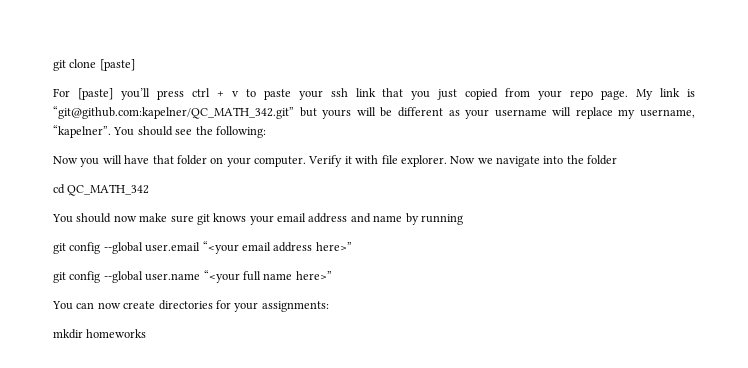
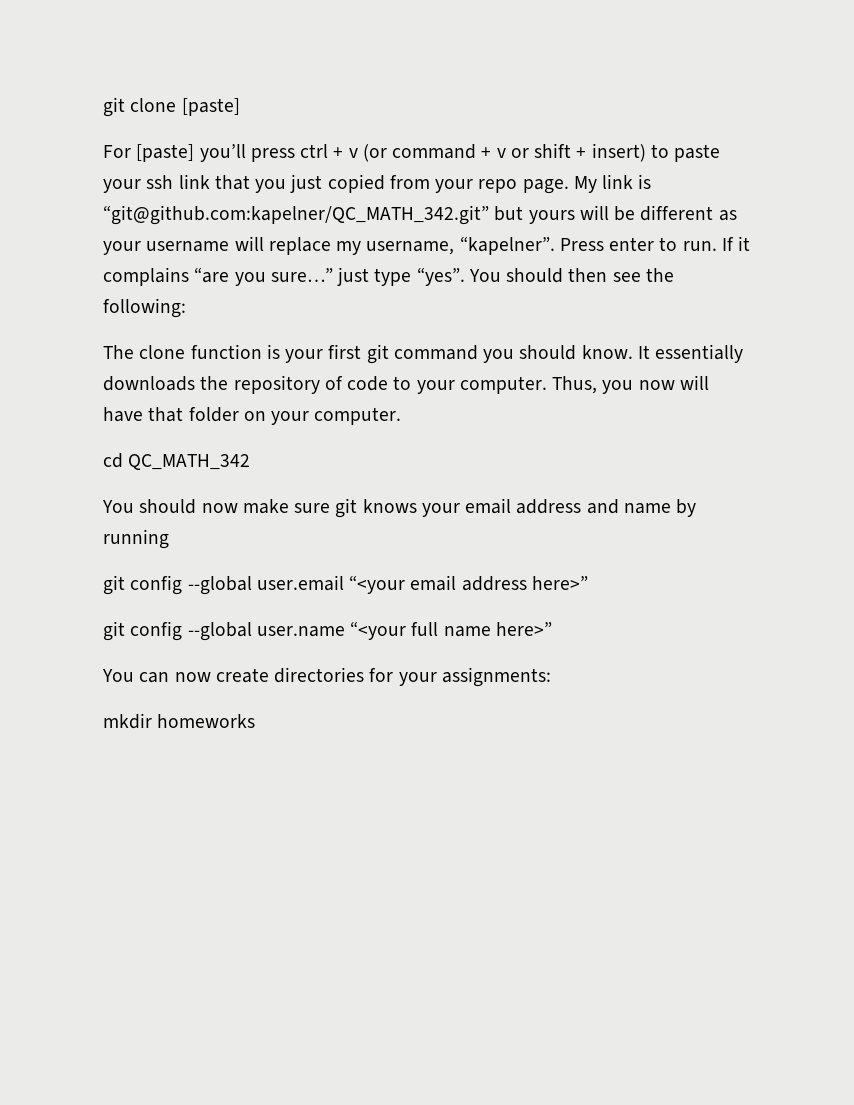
(239, 94) none -> [362,143,646,162] (or command + v or shift + insert)
[113,126,173,136] You should -> [559,236,751,251] [103,267,608,286] Press enter to run. If it complains “are you sure…” just type “yes”. You should then
[53,156,100,167] Now you -> [103,344,744,364] [103,375,675,394] The clone function is your first git command you should know. It essentially downloads the repository of code to your computer. Thus, you now
[308,155,618,167] Verify it with file explorer. Now we navigate into the folder -> (402, 416) none

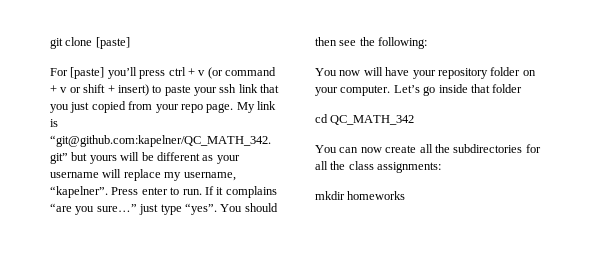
[103,344,744,364] [103,375,634,394] The clone function is your first git command you should know. It essentially downloads the repository of code to your computer. Thus, you -> [315,68,337,76] You
[148,407,184,422] that -> [412,68,488,79] your repository
[103,453,251,470] [102,498,697,518] [103,529,169,549] [103,575,588,595] [103,621,552,641] [102,667,437,686] // cd QC_MATH_342 // You should now make sure git knows your email address and name by running // git config --global user.email “<your email address here>” // git config --global user.name “<your full name here>” // You can now create directories for your -> [393,84,523,96] [315,114,415,125] [315,144,541,153] [315,161,374,170] Let’s go inside that folder // cd QC_MATH_342 // You can now create all the subdirectories for all the class

